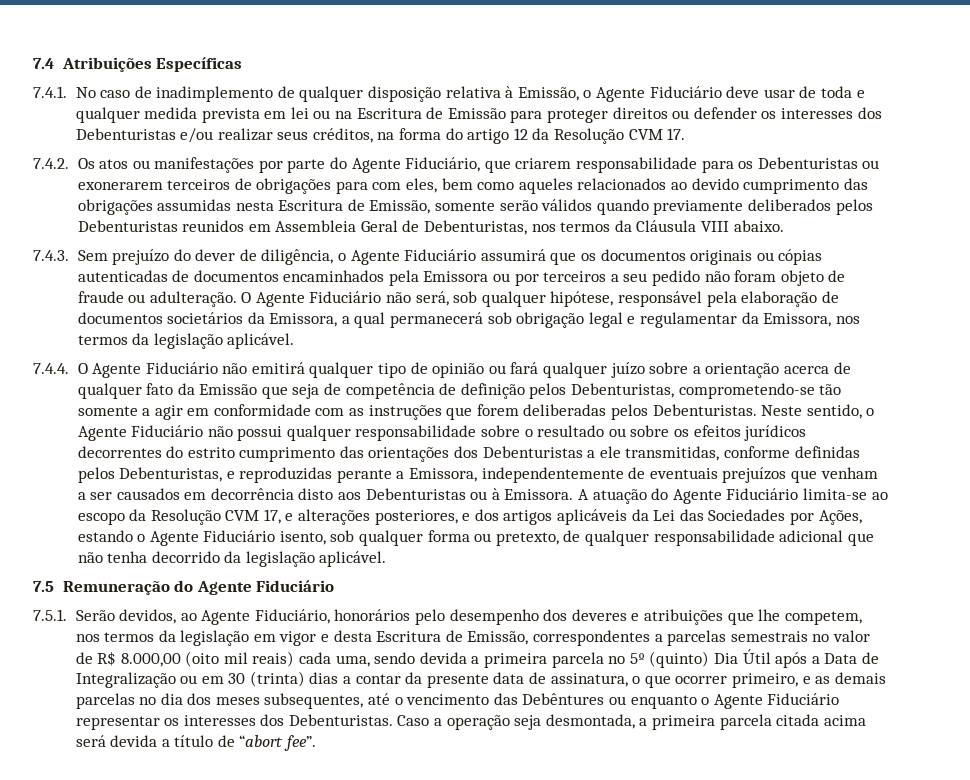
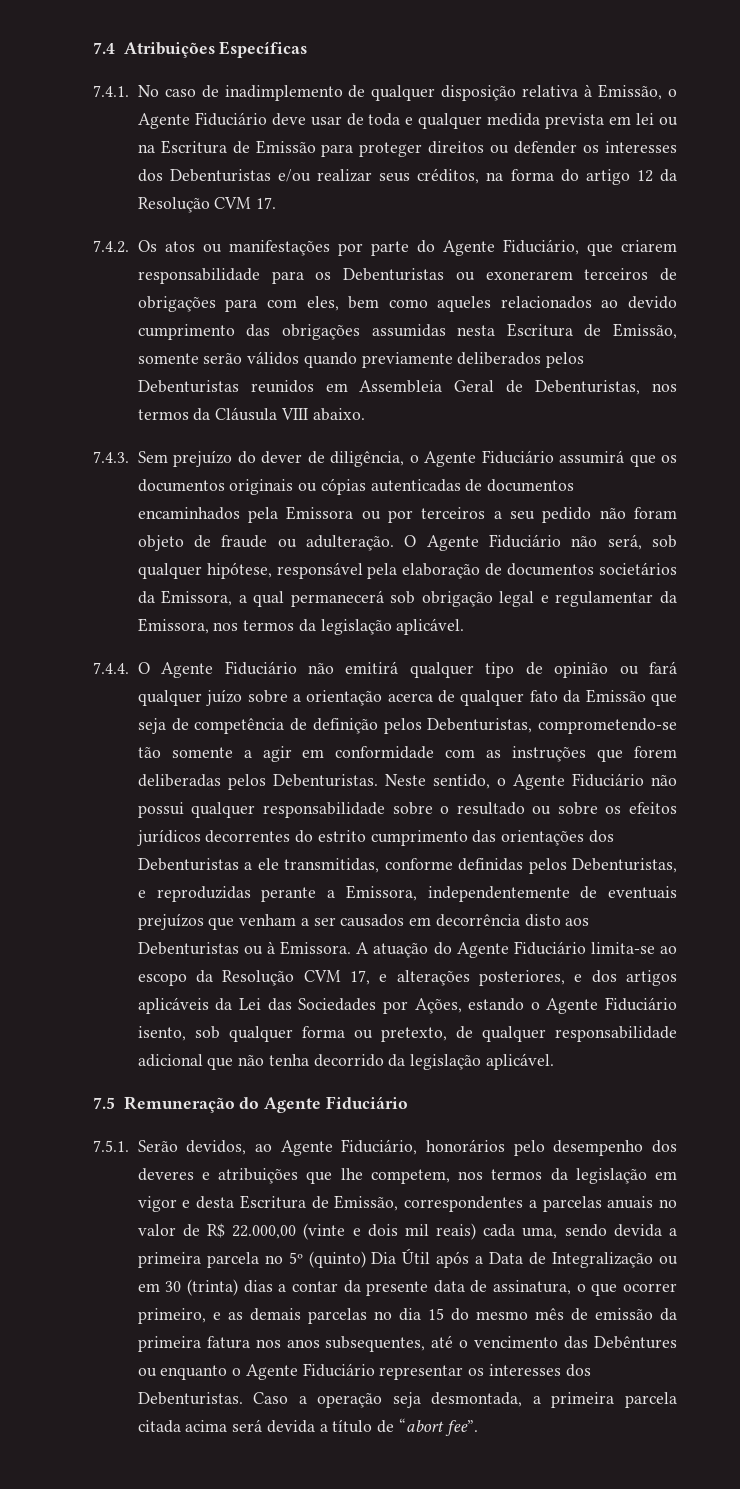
[730,631,808,642] semestrais -> [607,1196,654,1209] anuais
[120,651,220,667] 8.000,00 (oito -> [232,1223,398,1240] 22.000,00 (vinte e dois
[187,693,260,705] dos meses -> [427,1308,677,1321] [137,1336,320,1352] 15 do mesmo mês de emissão da primeira fatura nos anos

